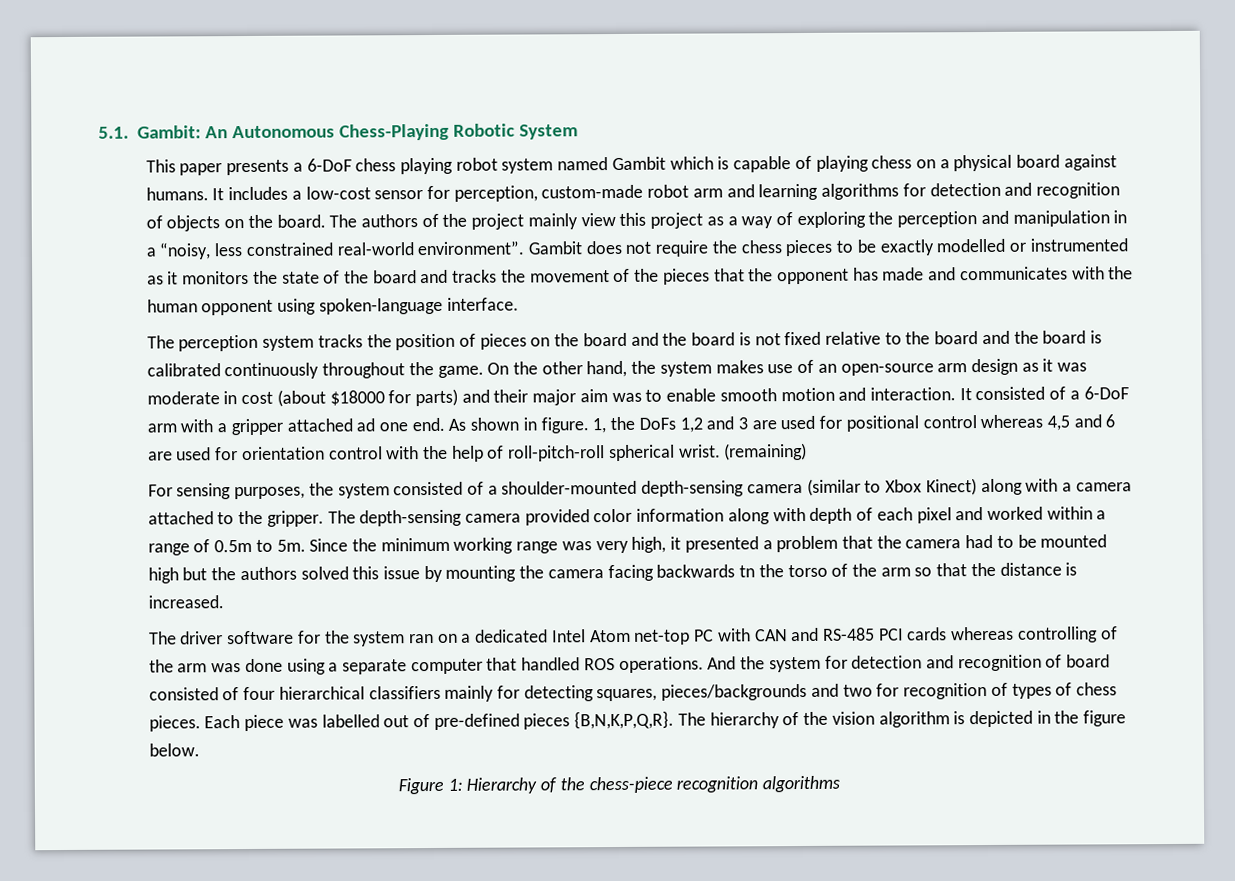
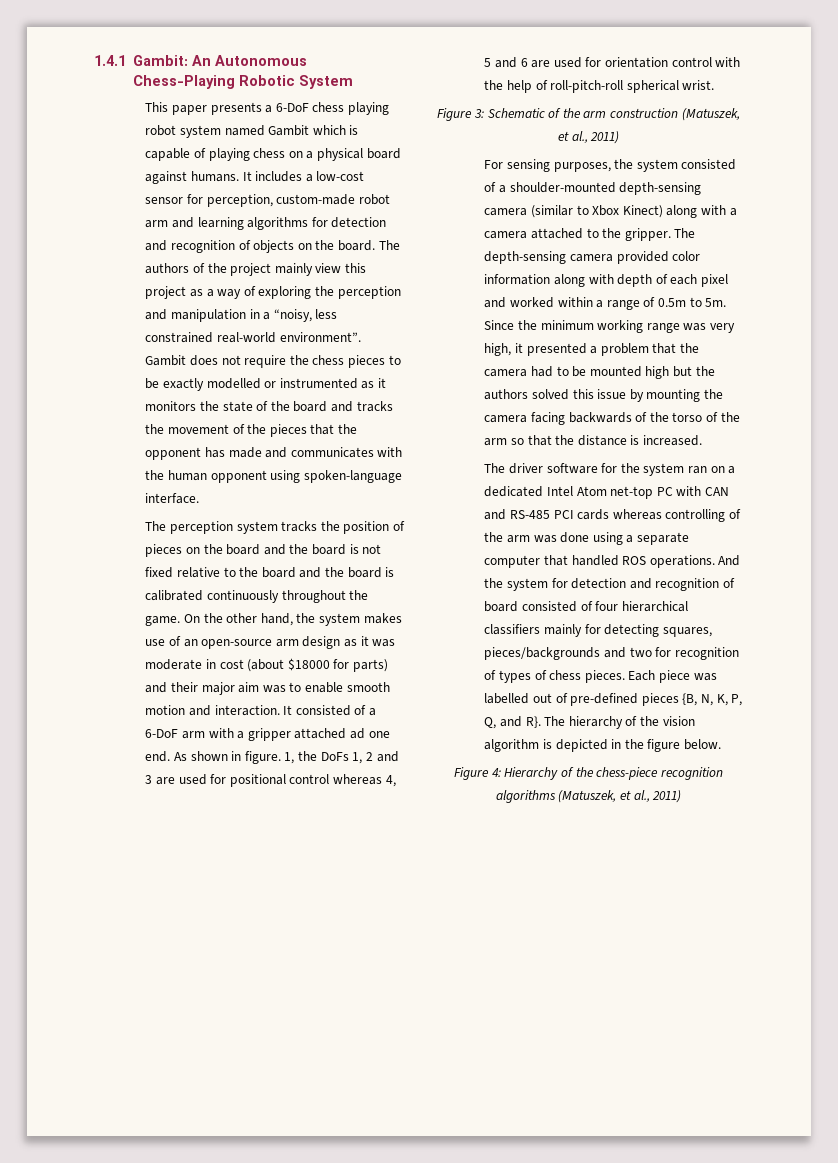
[98,126,129,139] 5.1. -> [94,55,126,66] 1.4.1
[679,417,703,433] 1,2 -> [352,752,374,764] 1, 2
[1047,415,1071,431] 4,5 -> [385,775,396,787] [484,58,492,67] 4, 5
[724,442,808,461] (remaining) -> [437,108,740,121] [557,131,620,144] // Figure 3: Schematic of the arm construction (Matuszek, et al., 2011)
[739,565,756,578] tn -> [635,412,648,422] of
[574,710,675,730] {B,N,K,P,Q,R}. -> [682,693,743,706] [484,716,541,729] {B, N, K, P, Q, and R}.
[447,778,463,791] 1: -> [491,768,501,777] 4:
(841, 784) none -> [558,790,682,803] (Matuszek, et al., 2011)

